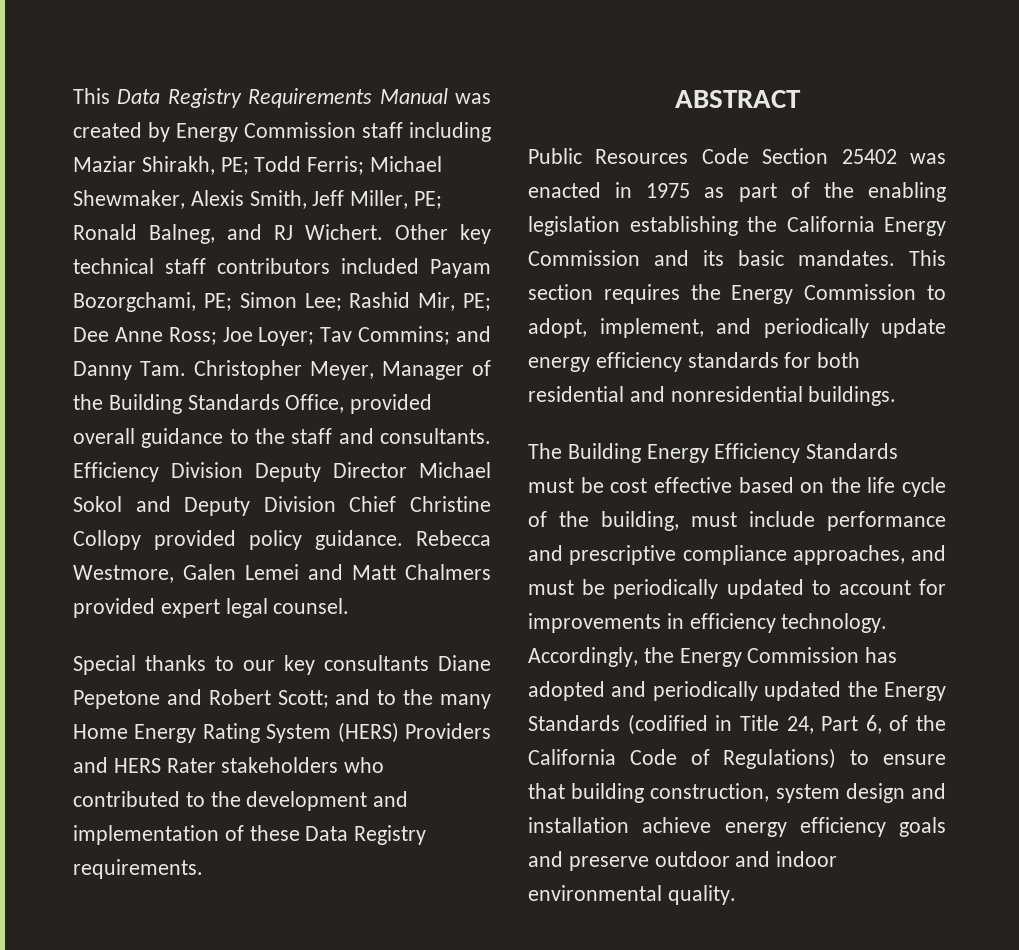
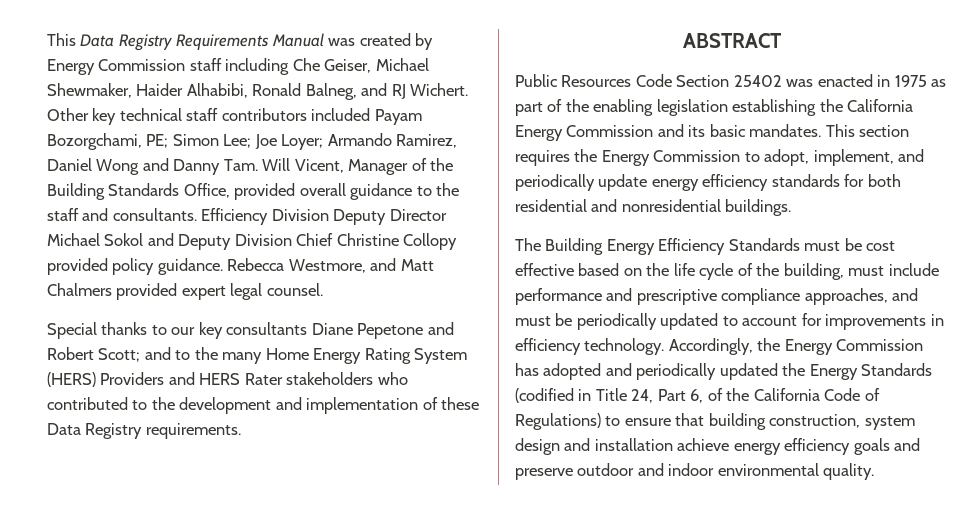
[73,156,443,175] [73,190,443,209] Maziar Shirakh, PE; Todd Ferris; Michael Shewmaker, Alexis Smith, Jeff Miller, PE; -> [292,58,429,73] [47,83,248,98] Che Geiser, Michael Shewmaker, Haider Alhabibi,
[349,292,491,311] [73,326,451,346] Rashid Mir, PE; Dee Anne Ross; Joe Loyer; Tav Commins; -> [254,133,458,150] [47,158,140,175] Joe Loyer; Armando Ramirez, Daniel Wong
[194,360,374,380] Christopher Meyer, -> [262,158,344,173] Will Vicent,
[183,564,299,580] Galen Lemei -> (366, 266) none

